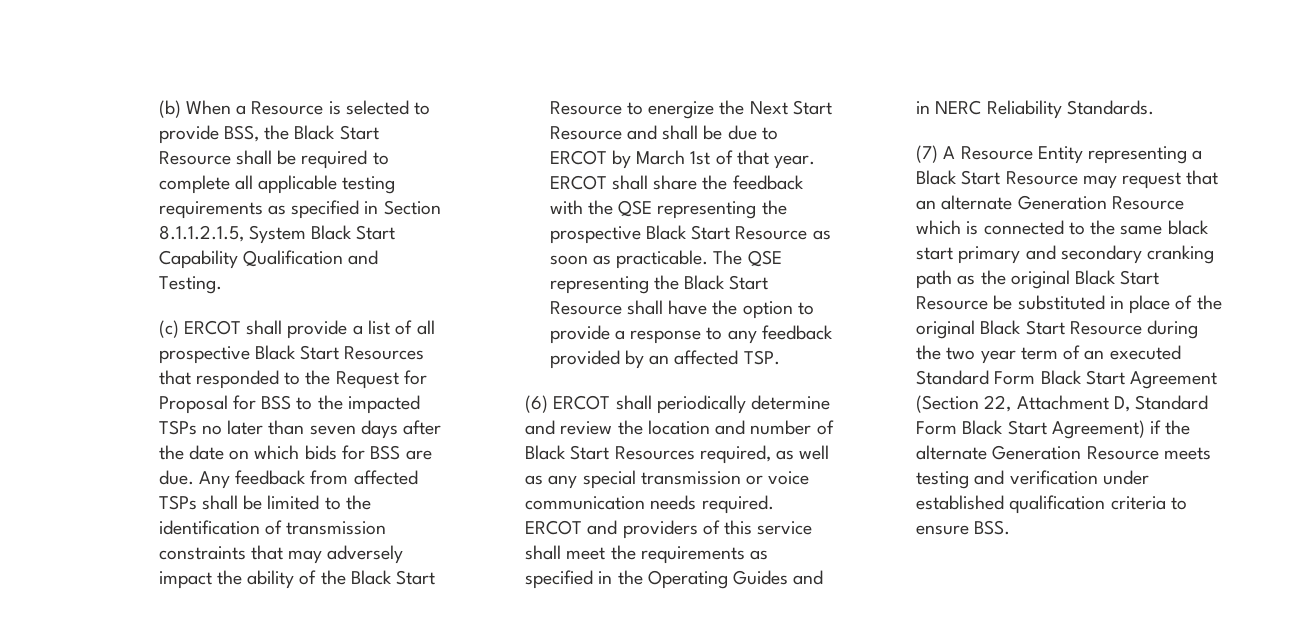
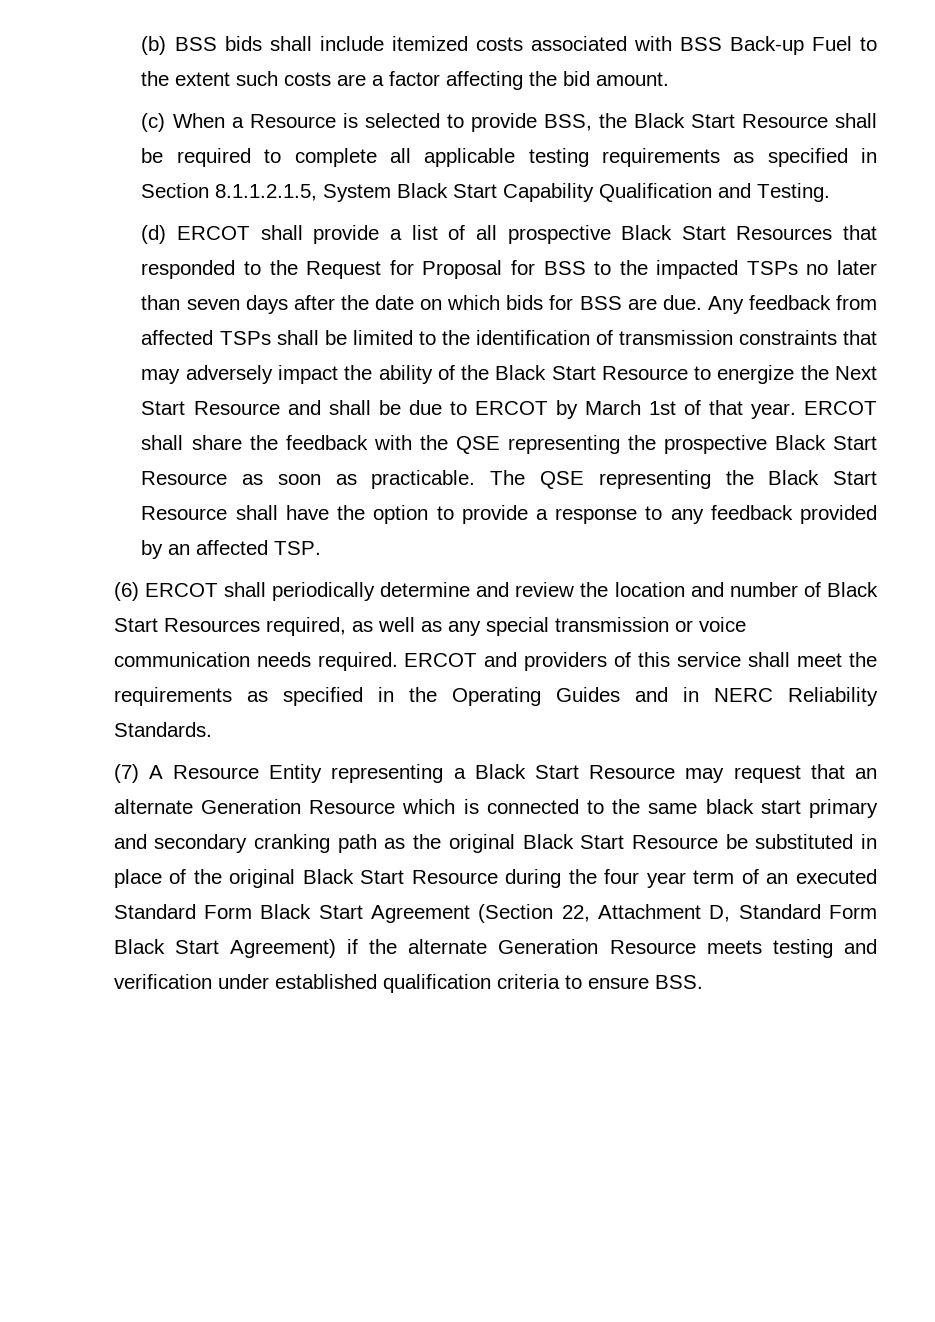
(181, 109) none -> [174,36,878,55] [141,71,670,90] [141,113,166,132] BSS bids shall include itemized costs associated with BSS Back-up Fuel to the extent such costs are a factor affecting the bid amount. // (c)
[158,320,179,338] (c) -> [141,225,167,244] (d)
[946,347,976,360] two -> [604,869,640,884] four

